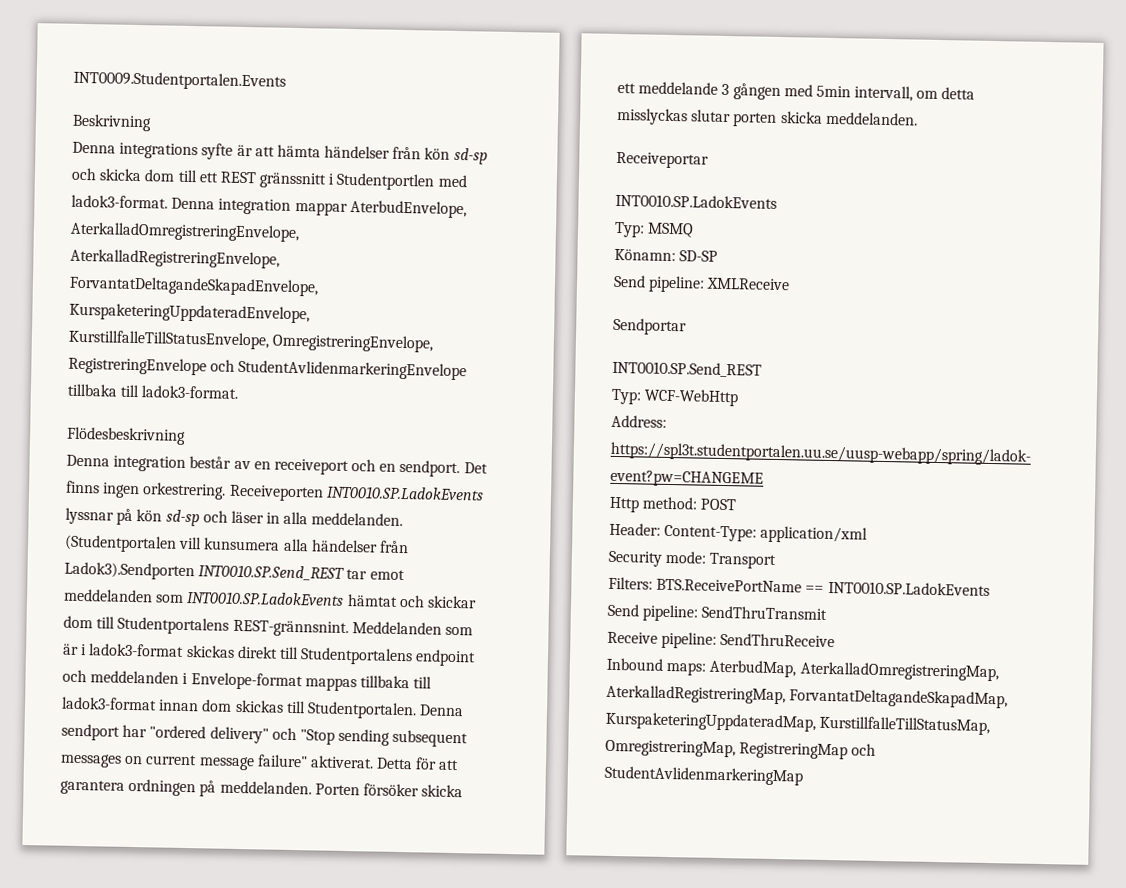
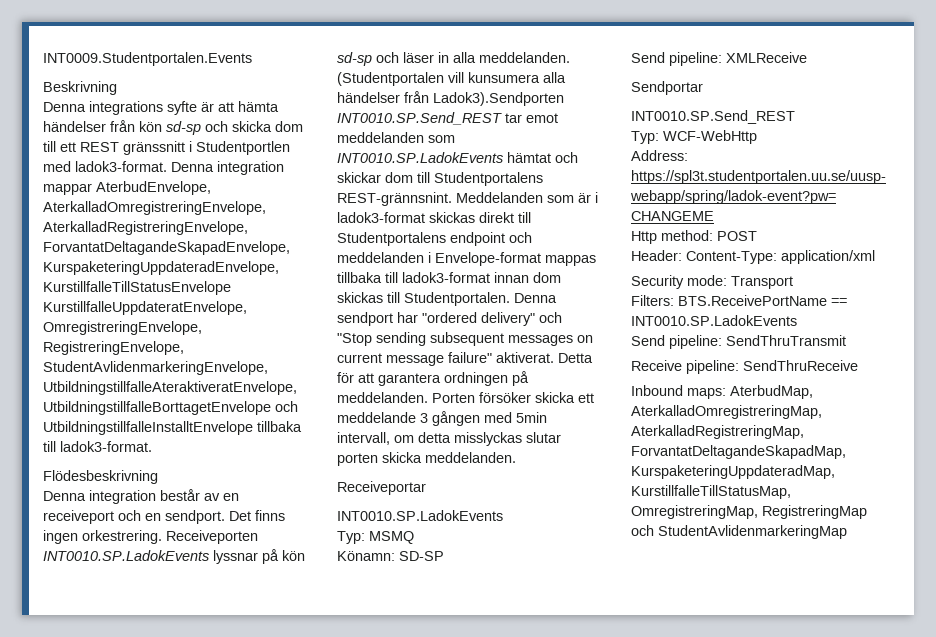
[68,329,434,353] [68,356,468,381] KurstillfalleTillStatusEnvelope, OmregistreringEnvelope, RegistreringEnvelope och StudentAvlidenmarkeringEnvelope -> [43,281,231,295] [43,301,247,315] [43,321,202,335] [43,341,184,355] [43,361,268,375] [43,381,297,395] [43,401,298,415] [43,421,253,435] KurstillfalleTillStatusEnvelope KurstillfalleUppdateratEnvelope, OmregistreringEnvelope, RegistreringEnvelope, StudentAvlidenmarkeringEnvelope, UtbildningstillfalleAteraktiveratEnvelope, UtbildningstillfalleBorttagetEnvelope och UtbildningstillfalleInstalltEnvelope

